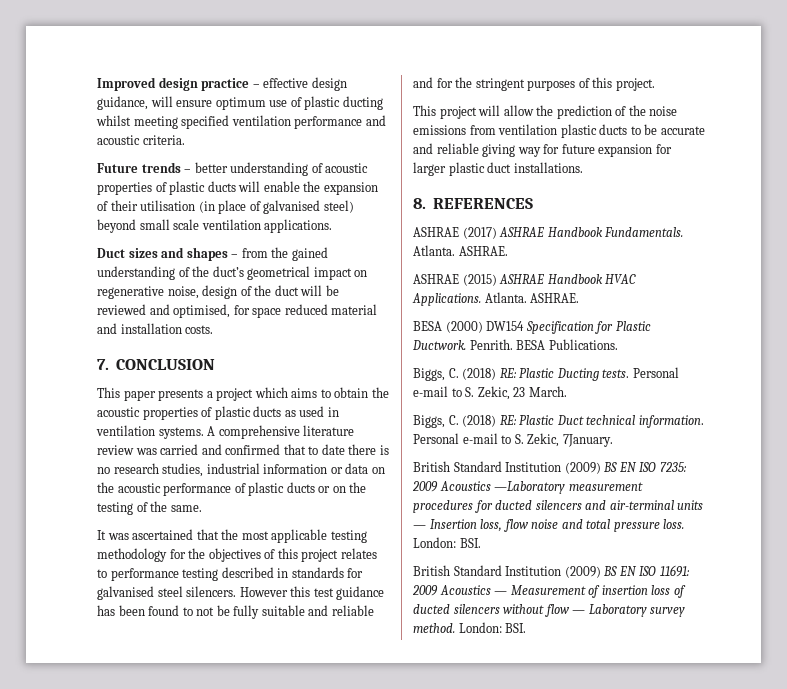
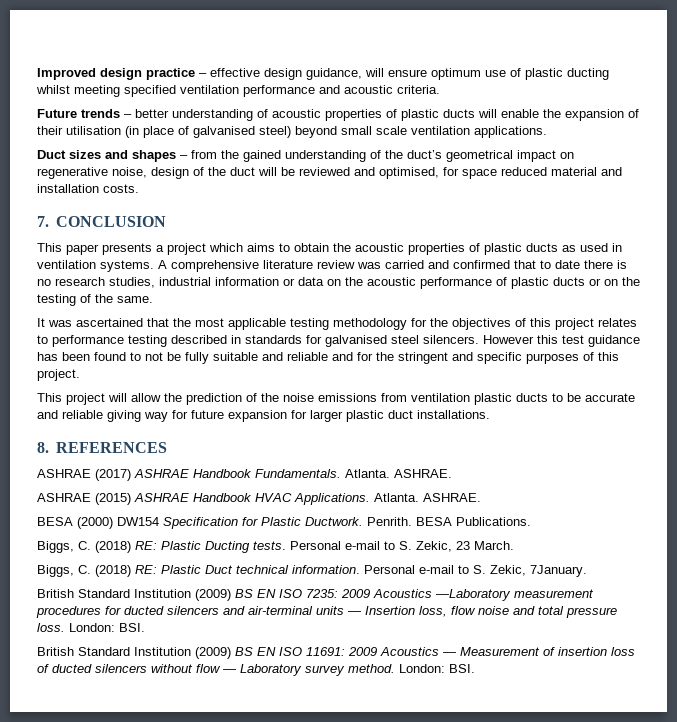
(525, 84) none -> [452,352,522,364] and specific

